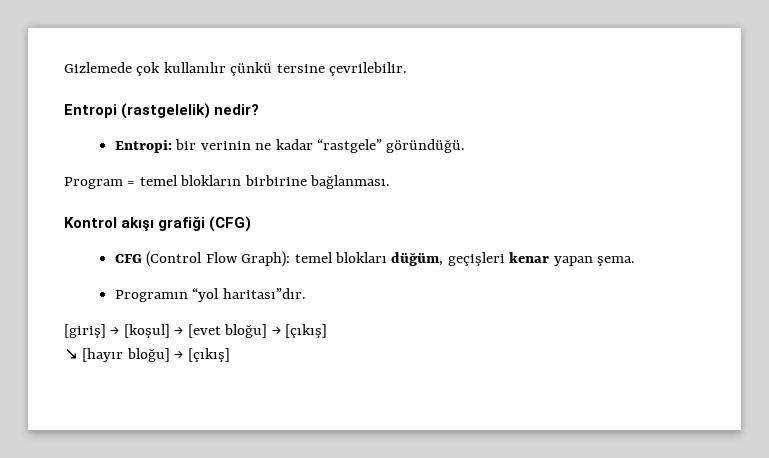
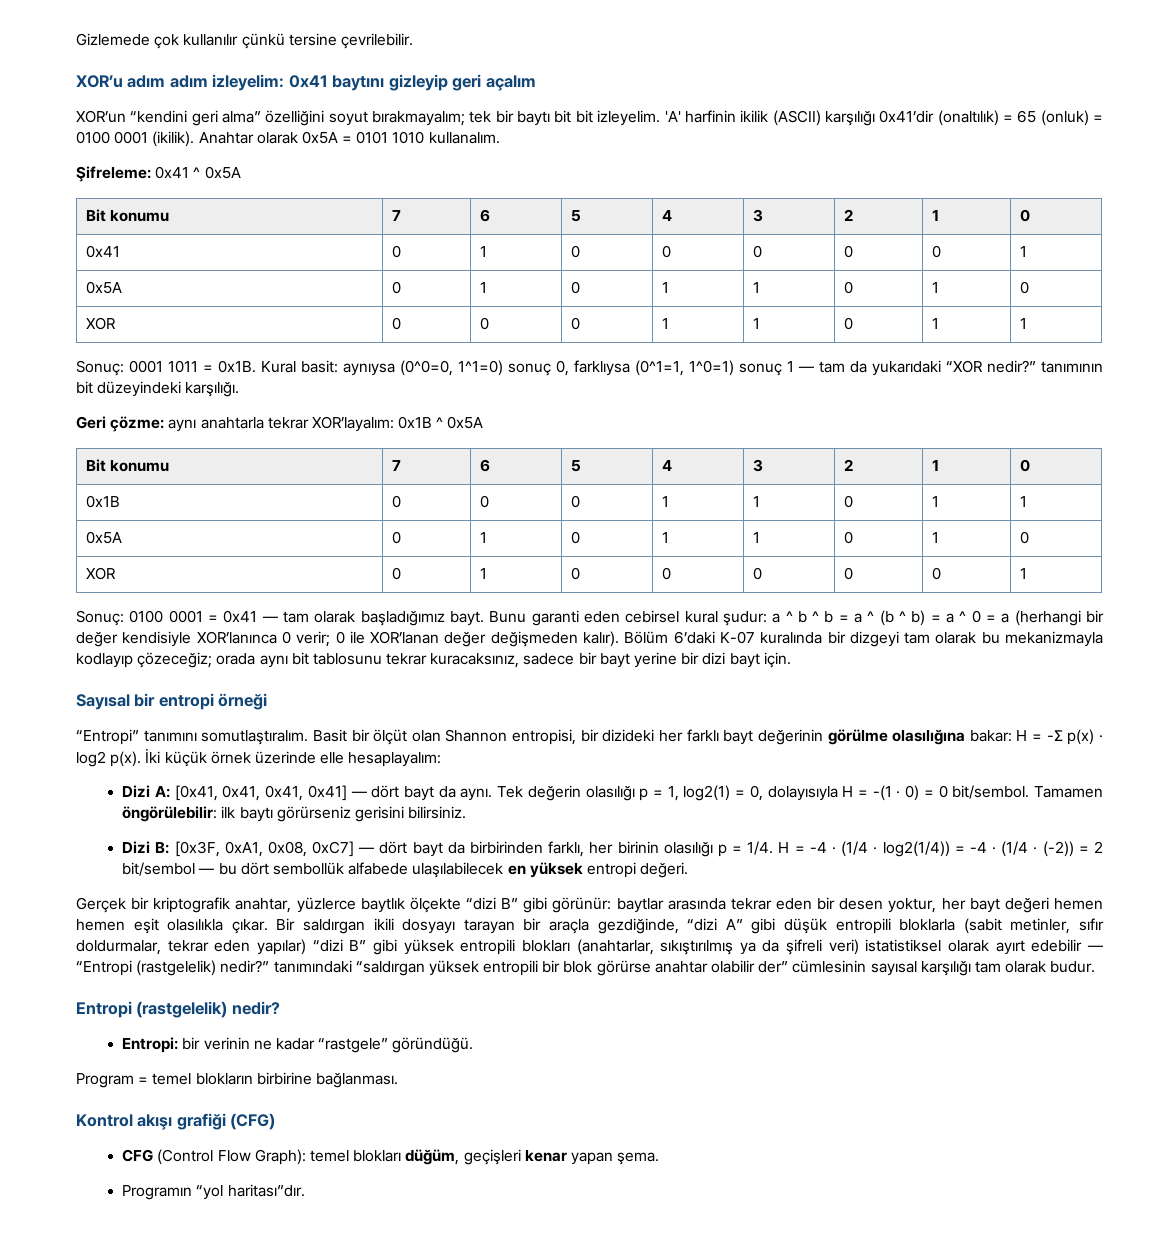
(408, 69) none -> [76,74,536,91] [76,110,1103,126] [76,131,500,147] [76,166,241,182] [86,209,170,222] [392,210,402,221] [480,209,491,222] [571,210,582,222] [662,210,673,221] [753,209,764,222] [844,209,854,221] [932,210,940,221] [1020,209,1031,222] [86,245,121,258] [392,245,402,258] [480,246,488,257] [571,245,581,258] [662,245,672,258] [753,245,763,258] [844,245,854,258] [932,245,942,258] [1020,246,1028,257] [86,281,123,294] [392,281,402,294] [480,282,488,293] [571,281,581,294] [662,282,670,293] [753,282,761,293] [844,281,854,294] [932,282,940,293] [1020,281,1030,294] [86,317,117,330] [392,317,402,330] [480,317,490,330] [571,317,581,330] [662,318,670,329] [753,318,761,329] [844,317,854,330] [932,318,940,329] [1020,318,1028,329] [76,360,1103,376] [76,381,240,397] [76,416,484,432] [86,459,170,472] [392,460,402,471] [480,459,491,472] [571,460,582,472] [662,460,673,471] [753,459,764,472] [844,459,854,471] [932,460,940,471] [1020,459,1031,472] [86,495,121,508] [392,495,402,508] [480,495,490,508] [571,495,581,508] [662,496,670,507] [753,496,761,507] [844,495,854,508] [932,496,940,507] [1020,496,1028,507] [86,531,123,544] [392,531,402,544] [480,532,488,543] [571,531,581,544] [662,532,670,543] [753,532,761,543] [844,531,854,544] [932,532,940,543] [1020,531,1030,544] [86,567,117,580] [392,567,402,580] [480,568,488,579] [571,567,581,580] [662,567,672,580] [753,567,763,580] [844,567,854,580] [932,567,942,580] [1020,568,1028,579] [76,610,1105,626] [76,631,1103,647] [76,652,791,668] [76,693,268,710] [76,729,1103,745] [76,748,442,767] [122,785,1104,801] [122,806,467,822] [122,841,1104,857] [122,862,689,878] [76,897,1103,913] [76,918,1105,934] [76,939,1103,955] [76,960,1096,976] // XOR’u adım adım izleyelim: 0x41 baytını gizleyip geri açalım // XOR’un “kendini geri alma” özelliğini soyut bırakmayalım; tek bir baytı bit bit izleyelim. 'A' harfinin ikilik (ASCII) karşılığı 0x41’dir (onaltılık) = 65 (onluk) = 0100 0001 (ikilik). Anahtar olarak 0x5A = 0101 1010 kullanalım. // Şifreleme: 0x41 ^ 0x5A // Bit konumu | 7 | 6 | 5 | 4 | 3 | 2 | 1 | 0 // 0x41 | 0 | 1 | 0 | 0 | 0 | 0 | 0 | 1 // 0x5A | 0 | 1 | 0 | 1 | 1 | 0 | 1 | 0 // XOR | 0 | 0 | 0 | 1 | 1 | 0 | 1 | 1 // Sonuç: 0001 1011 = 0x1B. Kural basit: aynıysa (0^0=0, 1^1=0) sonuç 0, farklıysa (0^1=1, 1^0=1) sonuç 1 — tam da yukarıdaki “XOR nedir?” tanımının bit düzeyindeki karşılığı. // Geri çözme: aynı anahtarla tekrar XOR’layalım: 0x1B ^ 0x5A // Bit konumu | 7 | 6 | 5 | 4 | 3 | 2 | 1 | 0 // 0x1B | 0 | 0 | 0 | 1 | 1 | 0 | 1 | 1 // 0x5A | 0 | 1 | 0 | 1 | 1 | 0 | 1 | 0 // XOR | 0 | 1 | 0 | 0 | 0 | 0 | 0 | 1 // Sonuç: 0100 0001 = 0x41 — tam olarak başladığımız bayt. Bunu garanti eden cebirsel kural şudur: a ^ b ^ b = a ^ (b ^ b) = a ^ 0 = a (herhangi bir değer kendisiyle XOR’lanınca 0 verir; 0 ile XOR’lanan değer değişmeden kalır). Bölüm 6’daki K-07 kuralında bir dizgeyi tam olarak bu mekanizmayla kodlayıp çözeceğiz; orada aynı bit tablosunu tekrar kuracaksınız, sadece bir bayt yerine bir dizi bayt için. // Sayısal bir entropi örneği // “Entropi” tanımını somutlaştıralım. Basit bir ölçüt olan Shannon entropisi, bir dizideki her farklı bayt değerinin görülme olasılığına bakar: H = -Σ p(x) · log2 p(x). İki küçük örnek üzerinde elle hesaplayalım: // Dizi A: [0x41, 0x41, 0x41, 0x41] — dört bayt da aynı. Tek değerin olasılığı p = 1, log2(1) = 0, dolayısıyla H = -(1 · 0) = 0 bit/sembol. Tamamen öngörülebilir: ilk baytı görürseniz gerisini bilirsiniz. // Dizi B: [0x3F, 0xA1, 0x08, 0xC7] — dört bayt da birbirinden farklı, her birinin olasılığı p = 1/4. H = -4 · (1/4 · log2(1/4)) = -4 · (1/4 · (-2)) = 2 bit/sembol — bu dört sembollük alfabede ulaşılabilecek en yüksek entropi değeri. // Gerçek bir kriptografik anahtar, yüzlerce baytlık ölçekte “dizi B” gibi görünür: baytlar arasında tekrar eden bir desen yoktur, her bayt değeri hemen hemen eşit olasılıkla çıkar. Bir saldırgan ikili dosyayı tarayan bir araçla gezdiğinde, “dizi A” gibi düşük entropili bloklarla (sabit metinler, sıfır doldurmalar, tekrar eden yapılar) “dizi B” gibi yüksek entropili blokları (anahtarlar, sıkıştırılmış ya da şifreli veri) istatistiksel olarak ayırt edebilir — “Entropi (rastgelelik) nedir?” tanımındaki “saldırgan yüksek entropili bir blok görürse anahtar olabilir der” cümlesinin sayısal karşılığı tam olarak budur.
[64,324,328,338] [64,348,230,362] // [giriş] → [koşul] → [evet bloğu] → [çıkış] // ↘ [hayır bloğu] → [çıkış] -> (305, 1190) none

